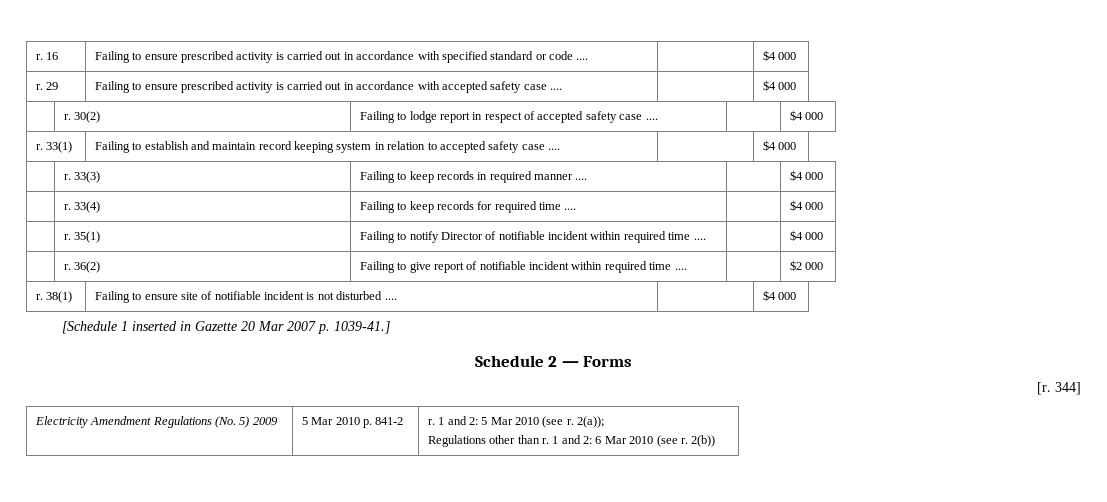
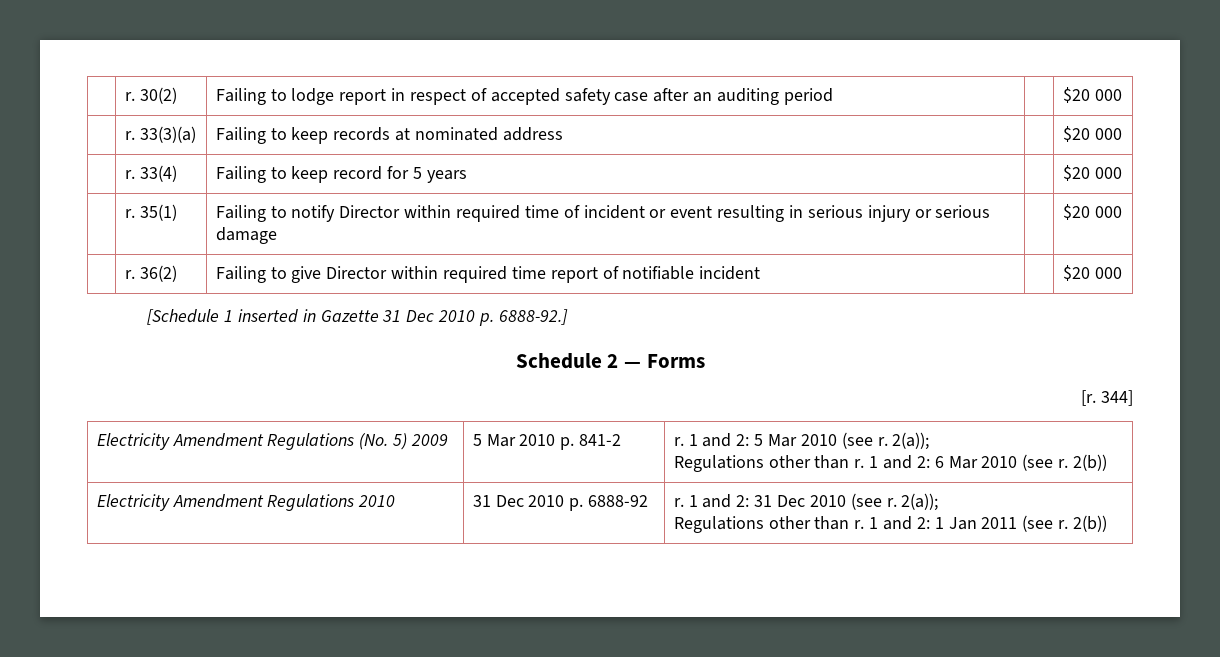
[35,52,59,60] [94,51,589,63] [762,50,797,61] [35,82,59,90] [94,81,562,93] [762,80,797,91] r. 16 | Failing to ensure prescribed activity is carried out in accordance with specified standard or code .... | | $4 000 // r. 29 | Failing to ensure prescribed activity is carried out in accordance with accepted safety case .... | | $4 000 // -> (124, 96) none
[645,118,658,120] [789,110,824,121] [35,141,73,153] [94,141,560,153] [762,140,797,151] [63,171,101,183] [359,171,588,183] [789,170,803,181] .... | | $4 000 // r. 33(1) | Failing to establish and maintain record keeping system in relation to accepted safety case .... | | $4 000 // | r. 33(3) | Failing to keep records in required manner .... | | $4 -> [653,88,833,105] [1062,87,1122,103] [124,126,196,143] [215,127,563,144] [1062,126,1090,142] after an auditing period | | $20 000 // | r. 33(3)(a) | Failing to keep records at nominated address | | $20
[436,201,577,213] [789,200,803,211] records for required time .... | | $4 -> [333,166,467,183] [1062,165,1090,181] record for 5 years | | $20
[485,231,706,243] [789,230,803,241] of notifiable incident within required time .... | | $4 -> [404,205,991,222] [215,227,277,244] [1062,204,1090,220] within required time of incident or event resulting in serious injury or serious damage | | $20
(431, 267) none -> [326,266,546,283] Director within required time
[571,261,687,273] [789,260,824,271] [35,291,73,303] [94,291,397,303] [762,290,776,301] within required time .... | | $2 000 // r. 38(1) | Failing to ensure site of notifiable incident is not disturbed .... | | $4 -> [1062,265,1090,281] | | $20
[240,321,390,334] 20 Mar 2007 p. 1039-41.] -> [382,309,568,326] 31 Dec 2010 p. 6888-92.]
(716, 441) none -> [96,494,396,511] [472,495,649,511] [673,493,939,511] [673,515,1108,533] // Electricity Amendment Regulations 2010 | 31 Dec 2010 p. 6888-92 | r. 1 and 2: 31 Dec 2010 (see r. 2(a)); // Regulations other than r. 1 and 2: 1 Jan 2011 (see r. 2(b))

